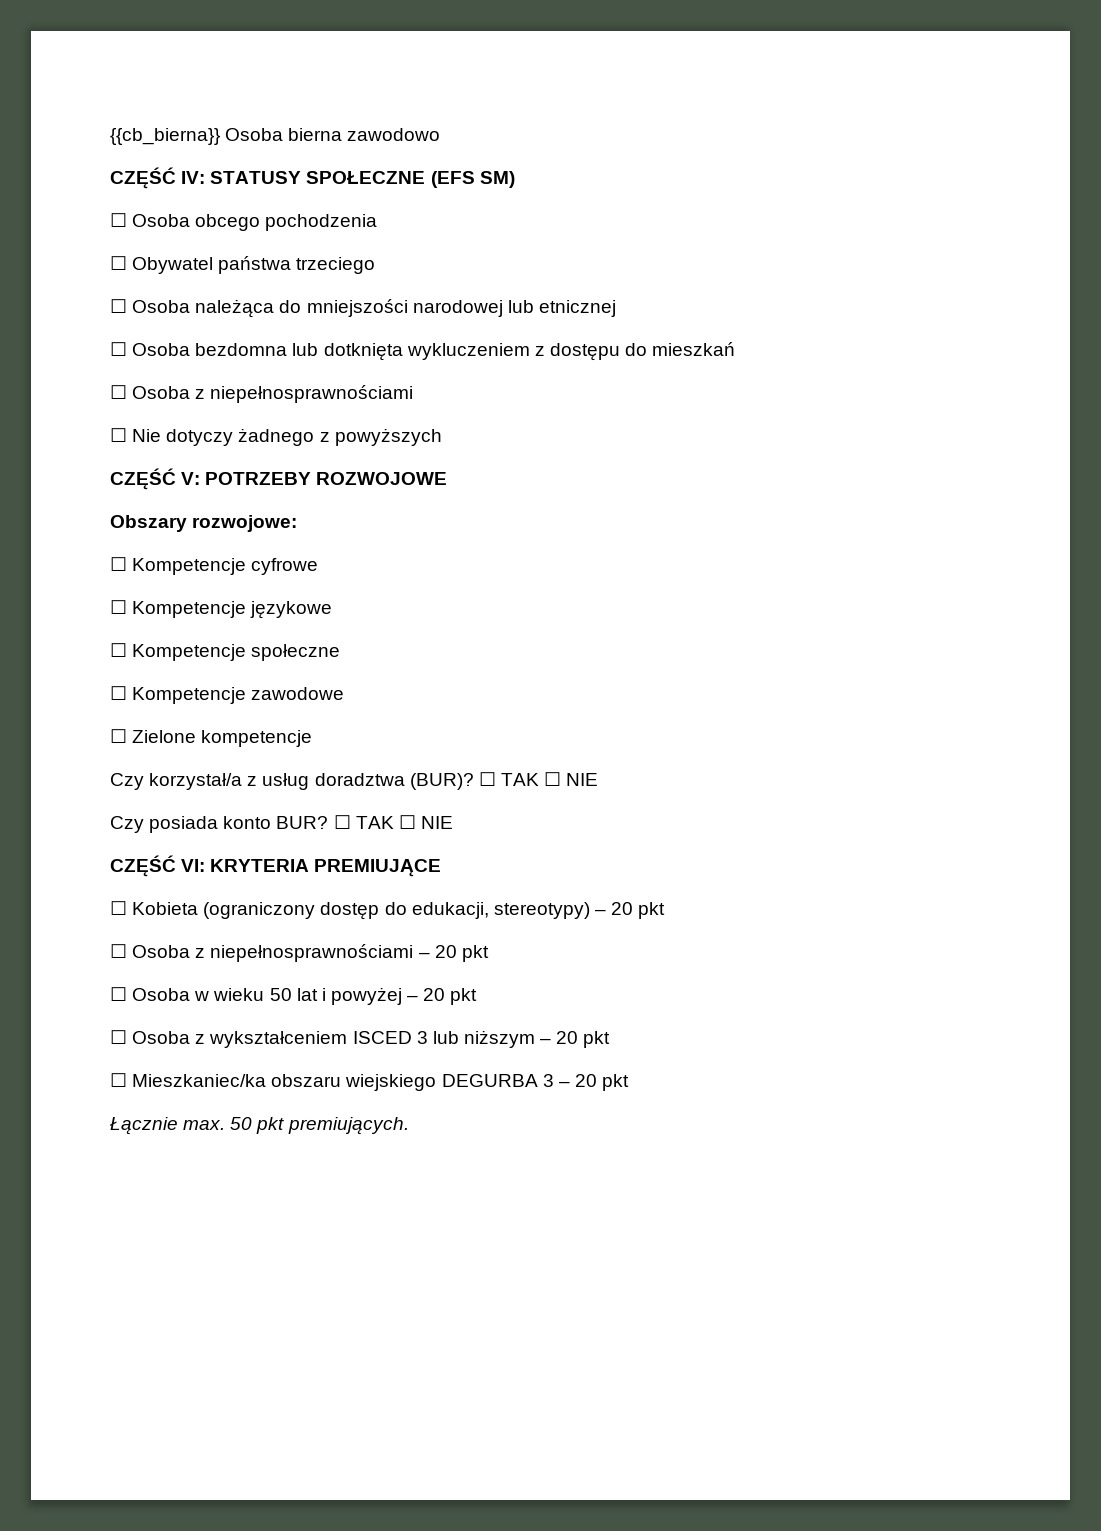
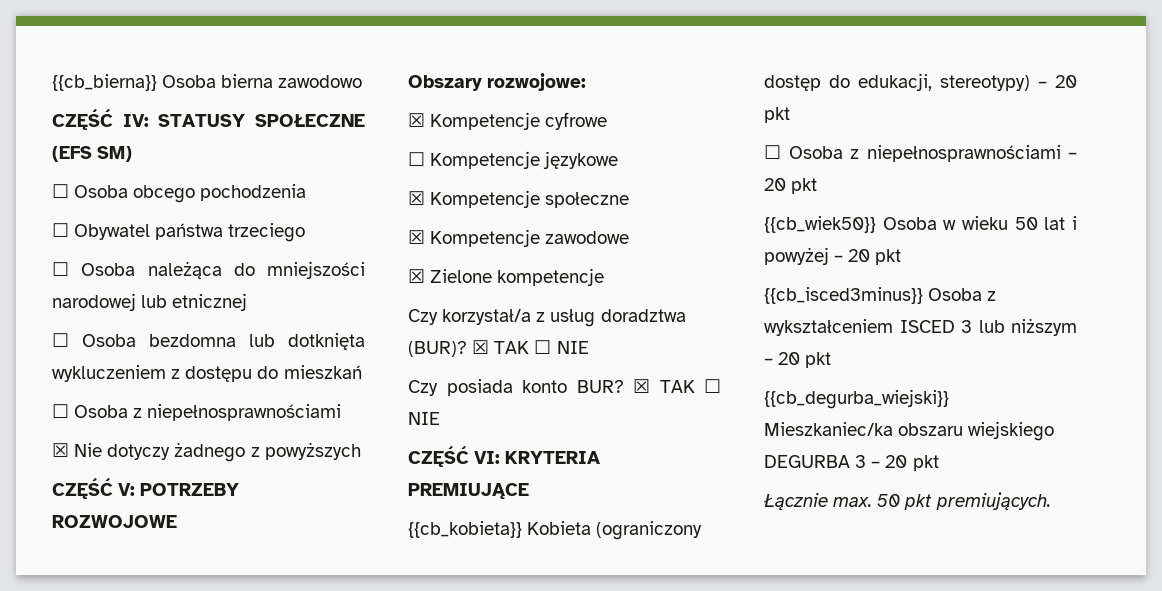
[110,428,127,442] ☐ -> [52,443,69,457] ☒
[110,557,127,571] ☐ -> [408,113,425,127] ☒
[110,643,127,657] ☐ -> [408,191,425,205] ☒
[110,686,127,700] ☐ -> [408,230,425,244] ☒
[110,729,127,743] ☐ -> [408,269,425,283] ☒
[478,772,496,786] ☐ -> [472,340,490,354] ☒
[333,815,351,829] ☐ -> [633,379,650,393] ☒
[110,901,127,915] ☐ -> [408,521,522,538] {{cb_kobieta}}
[110,987,127,1001] ☐ -> [764,216,876,233] {{cb_wiek50}}
[110,1030,127,1044] ☐ -> [764,287,923,304] {{cb_isced3minus}}
[110,1073,127,1087] ☐ -> [764,389,949,409] {{cb_degurba_wiejski}}

